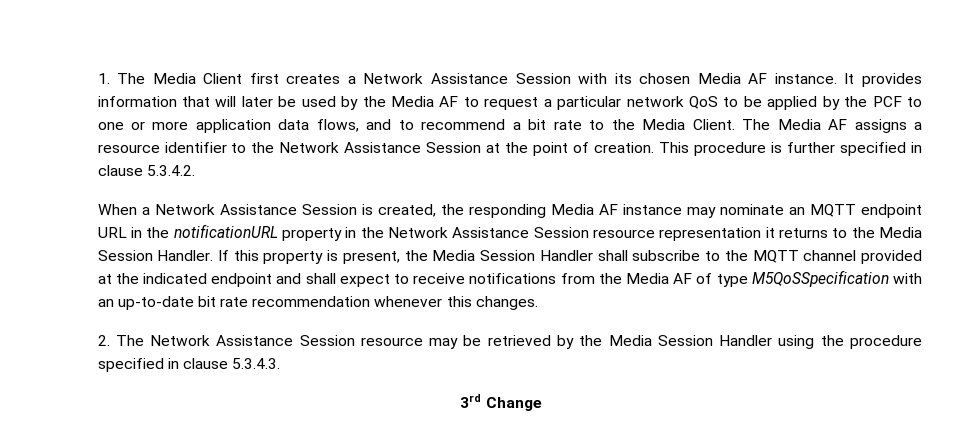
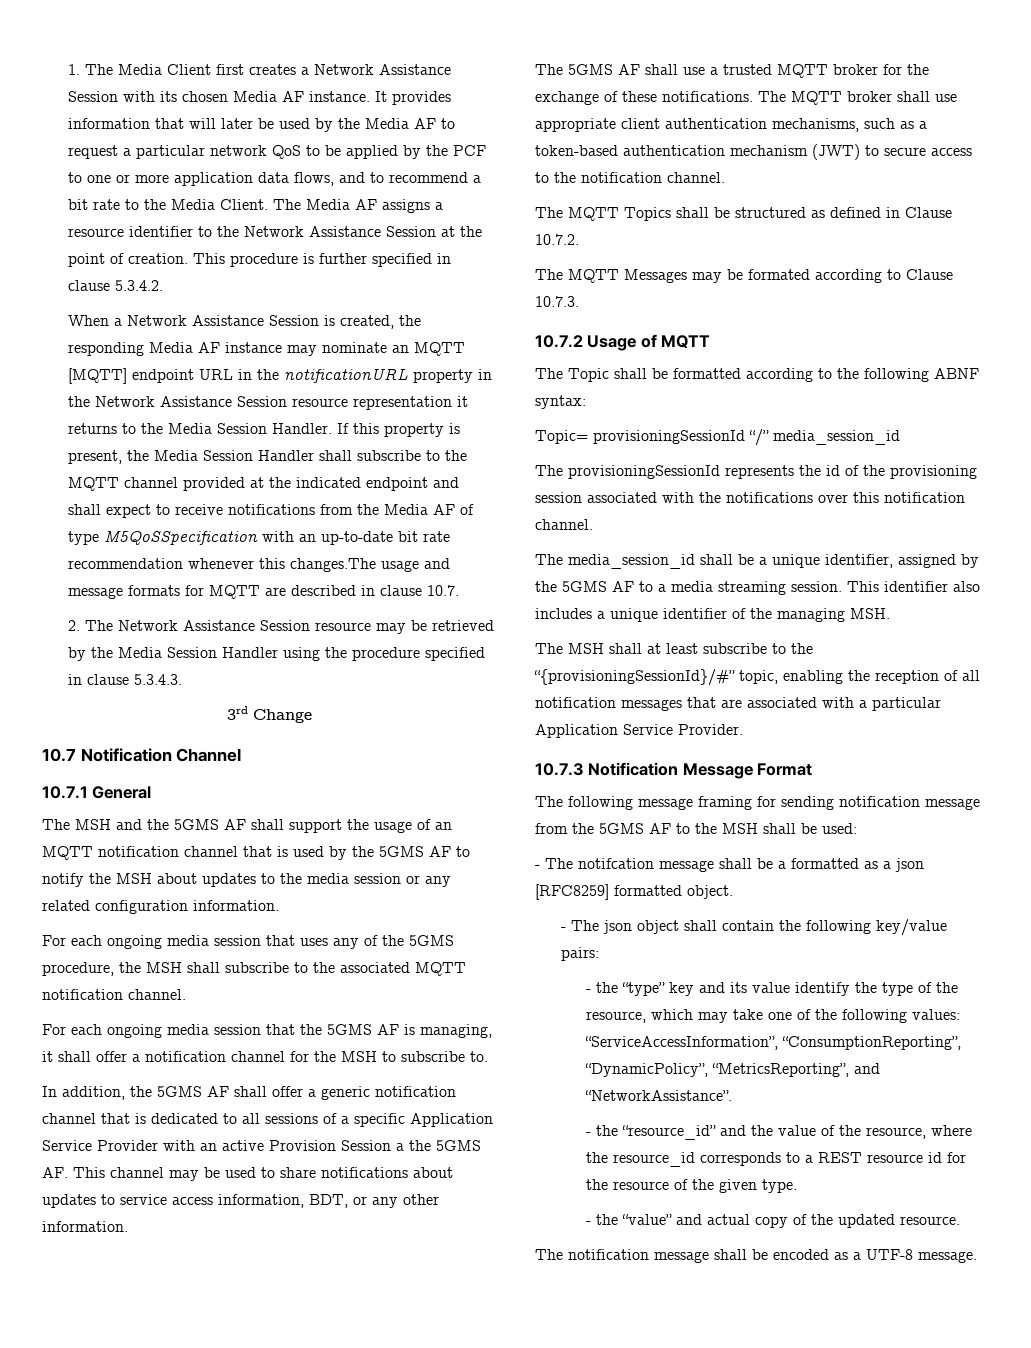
(856, 210) none -> [67,368,127,384] [MQTT]
[475,296,538,310] changes. -> [289,558,450,572] [67,585,459,599] changes.The usage and message formats for MQTT are described in clause 10.7.
(542, 404) none -> [42,748,242,762] [42,786,152,799] [42,819,452,833] [42,846,470,860] [42,873,451,887] [42,900,279,914] [42,935,454,949] [42,962,466,976] [42,989,186,1000] [42,1024,492,1038] [42,1051,488,1062] [42,1086,456,1100] [42,1113,493,1127] [42,1140,481,1151] [42,1167,453,1181] [42,1194,439,1208] [42,1221,128,1232] [535,64,929,78] [535,91,957,105] [535,118,927,132] [535,144,972,160] [535,172,725,183] [535,207,952,221] [535,234,579,245] [535,269,953,283] [535,296,579,307] [535,334,711,351] [535,368,979,382] [535,395,586,409] [535,429,900,446] [535,465,977,479] [535,492,965,503] [535,519,593,530] [535,554,979,569] [535,581,980,595] [535,608,890,622] [535,643,813,654] [534,669,980,686] [535,697,941,711] [535,724,743,738] [535,762,813,779] [535,796,980,810] [535,823,857,834] [535,858,924,872] [535,884,733,900] [560,919,947,936] [560,947,599,961] [586,982,959,996] [586,1009,961,1023] [585,1036,962,1050] [585,1063,881,1077] [585,1090,733,1101] [586,1125,973,1140] [586,1152,967,1167] [586,1179,798,1193] [586,1214,961,1228] [535,1249,977,1263] // 10.7 Notification Channel // 10.7.1 General // The MSH and the 5GMS AF shall support the usage of an MQTT notification channel that is used by the 5GMS AF to notify the MSH about updates to the media session or any related configuration information. // For each ongoing media session that uses any of the 5GMS procedure, the MSH shall subscribe to the associated MQTT notification channel. // For each ongoing media session that the 5GMS AF is managing, it shall offer a notification channel for the MSH to subscribe to. // In addition, the 5GMS AF shall offer a generic notification channel that is dedicated to all sessions of a specific Application Service Provider with an active Provision Session a the 5GMS AF. This channel may be used to share notifications about updates to service access information, BDT, or any other information. // The 5GMS AF shall use a trusted MQTT broker for the exchange of these notifications. The MQTT broker shall use appropriate client authentication mechanisms, such as a token-based authentication mechanism (JWT) to secure access to the notification channel. // The MQTT Topics shall be structured as defined in Clause 10.7.2. // The MQTT Messages may be formated according to Clause 10.7.3. // 10.7.2 Usage of MQTT // The Topic shall be formatted according to the following ABNF syntax: // Topic= provisioningSessionId “/” media_session_id // The provisioningSessionId represents the id of the provisioning session associated with the notifications over this notification channel. // The media_session_id shall be a unique identifier, assigned by the 5GMS AF to a media streaming session. This identifier also includes a unique identifier of the managing MSH. // The MSH shall at least subscribe to the “{provisioningSessionId}/#” topic, enabling the reception of all notification messages that are associated with a particular Application Service Provider. // 10.7.3 Notification Message Format // The following message framing for sending notification message from the 5GMS AF to the MSH shall be used: // - The notifcation message shall be a formatted as a json [RFC8259] formatted object. // - The json object shall contain the following key/value pairs: // - the “type” key and its value identify the type of the resource, which may take one of the following values: “ServiceAccessInformation”, “ConsumptionReporting”, “DynamicPolicy”, “MetricsReporting”, and “NetworkAssistance”. // - the “resource_id” and the value of the resource, where the resource_id corresponds to a REST resource id for the resource of the given type. // - the “value” and actual copy of the updated resource. // The notification message shall be encoded as a UTF-8 message.

